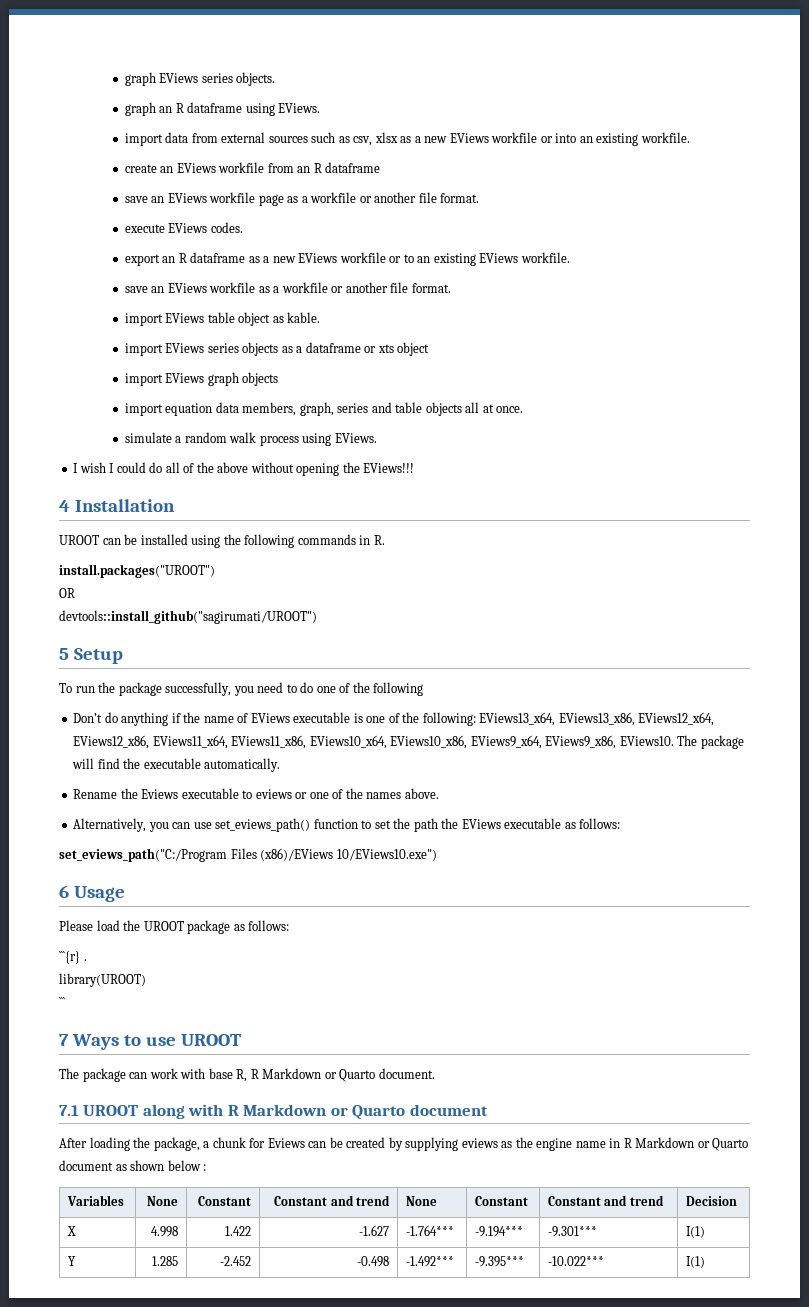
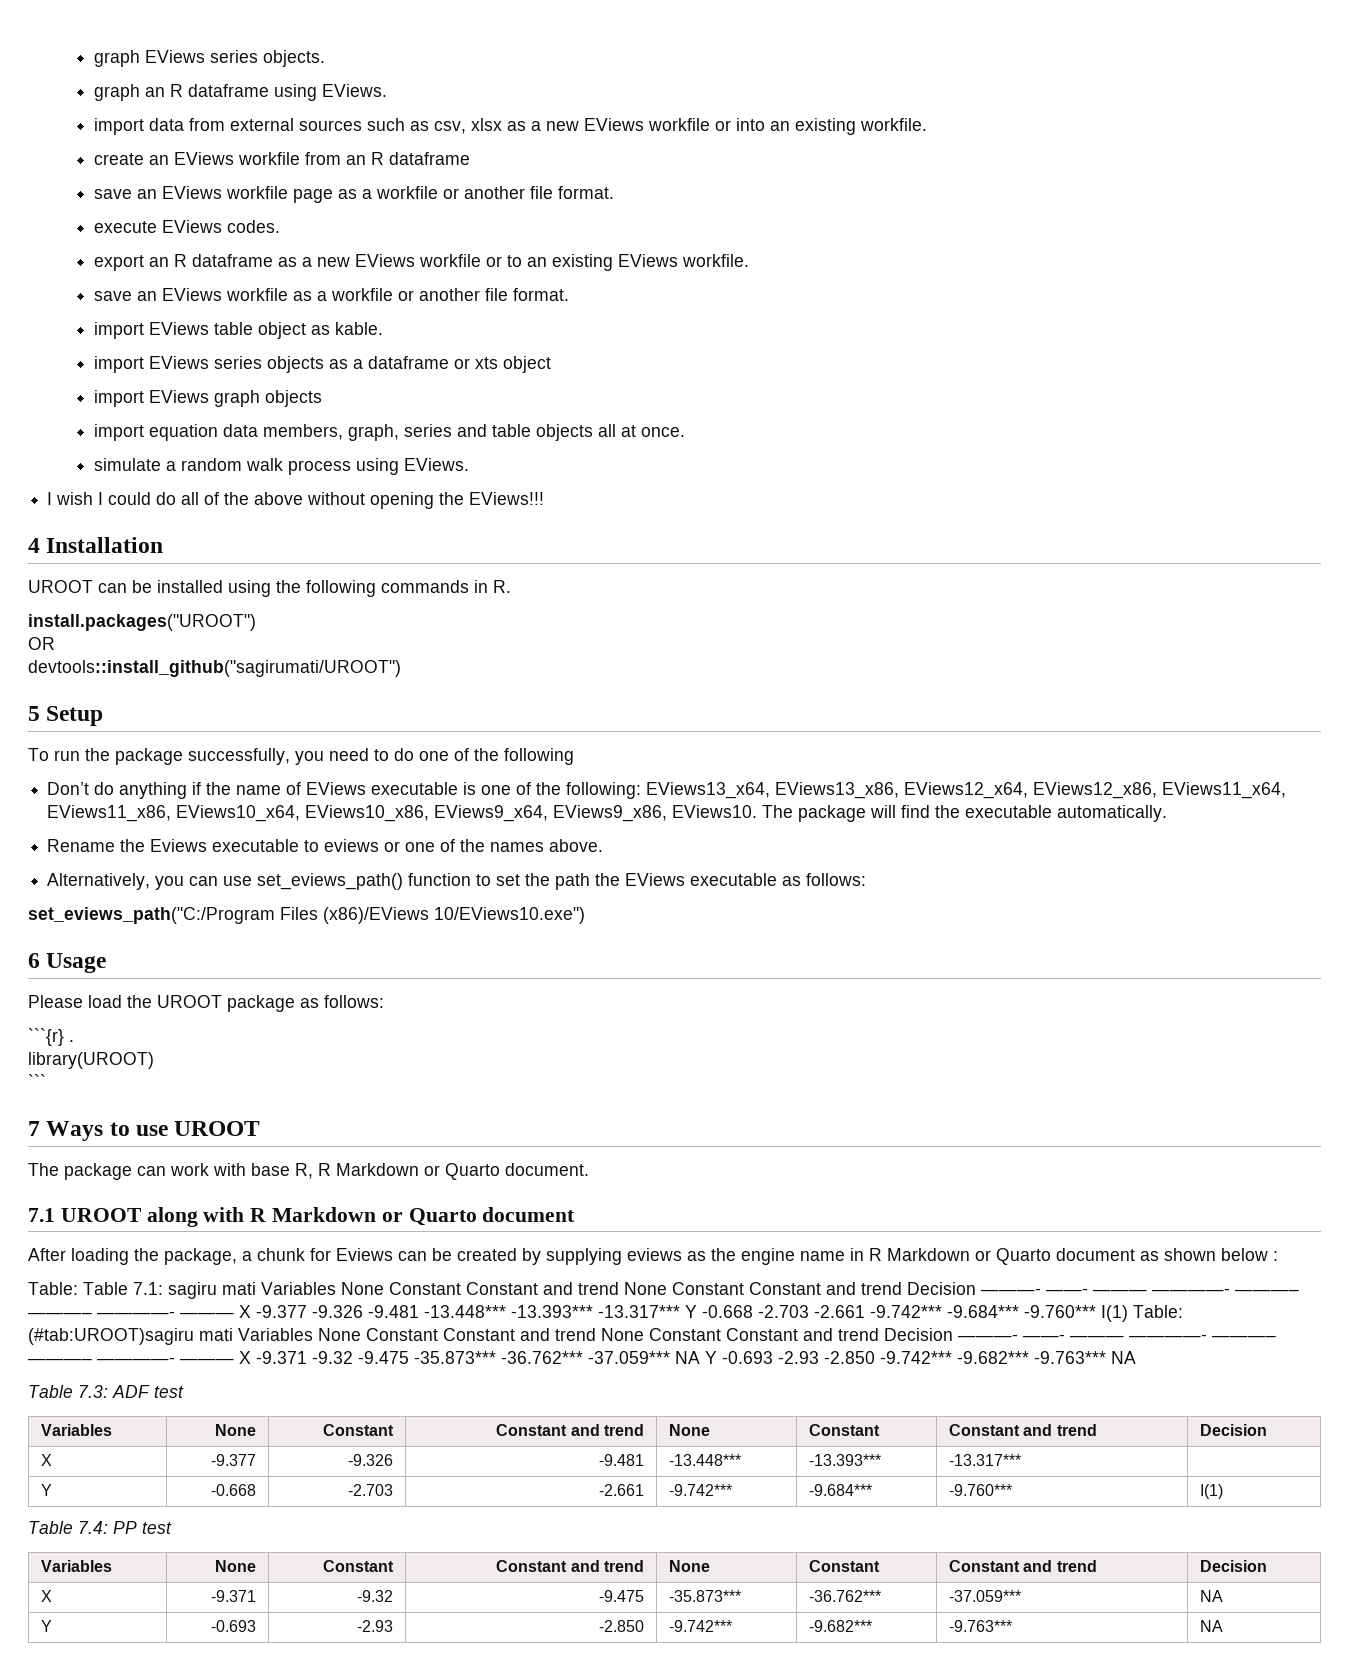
(207, 1167) none -> [28,1282,1299,1299] [28,1305,1183,1322] [28,1328,1276,1345] [28,1351,1136,1364] [28,1385,184,1398] // Table: Table 7.1: sagiru mati Variables None Constant Constant and trend None Constant Constant and trend Decision ———- ——- ——— ————- ———– ———– ————- ——— X -9.377 -9.326 -9.481 -13.448*** -13.393*** -13.317*** Y -0.668 -2.703 -2.661 -9.742*** -9.684*** -9.760*** I(1) Table: (#tab:UROOT)sagiru mati Variables None Constant Constant and trend None Constant Constant and trend Decision ———- ——- ——— ————- ———– ———– ————- ——— X -9.371 -9.32 -9.475 -35.873*** -36.762*** -37.059*** NA Y -0.693 -2.93 -2.850 -9.742*** -9.682*** -9.763*** NA // Table 7.3: ADF test
[151,1226,179,1237] [225,1226,252,1236] [359,1225,390,1236] [405,1225,454,1236] [474,1226,523,1237] [547,1226,597,1237] [685,1226,705,1238] [67,1256,76,1266] [152,1256,179,1266] [220,1256,252,1266] [357,1256,390,1267] [405,1256,454,1267] [474,1256,524,1267] [547,1256,604,1266] [685,1256,705,1268] 4.998 | 1.422 | -1.627 | -1.764*** | -9.194*** | -9.301*** | I(1) // Y | 1.285 | -2.452 | -0.498 | -1.492*** | -9.395*** | -10.022*** | I(1) -> [211,1454,257,1466] [348,1454,394,1466] [599,1454,645,1466] [668,1454,741,1466] [808,1454,881,1466] [948,1454,1021,1466] [40,1484,52,1496] [211,1484,257,1496] [348,1484,394,1496] [599,1484,645,1496] [668,1484,732,1496] [808,1484,872,1496] [948,1484,1012,1496] [1199,1484,1223,1499] [28,1521,172,1534] [40,1560,112,1572] [215,1560,257,1572] [323,1560,395,1572] [496,1560,645,1572] [668,1560,710,1572] [808,1560,880,1572] [948,1560,1097,1572] [1199,1560,1267,1572] [40,1590,52,1602] [211,1590,257,1602] [357,1590,394,1602] [599,1590,645,1602] [668,1590,741,1602] [808,1590,881,1602] [948,1590,1021,1602] [1199,1590,1223,1602] [40,1620,52,1632] [211,1620,257,1632] [357,1620,394,1632] [599,1620,645,1632] [668,1620,732,1632] [808,1620,872,1632] [948,1620,1012,1632] [1199,1620,1223,1632] -9.377 | -9.326 | -9.481 | -13.448*** | -13.393*** | -13.317*** | // Y | -0.668 | -2.703 | -2.661 | -9.742*** | -9.684*** | -9.760*** | I(1) // Table 7.4: PP test // Variables | None | Constant | Constant and trend | None | Constant | Constant and trend | Decision // X | -9.371 | -9.32 | -9.475 | -35.873*** | -36.762*** | -37.059*** | NA // Y | -0.693 | -2.93 | -2.850 | -9.742*** | -9.682*** | -9.763*** | NA

